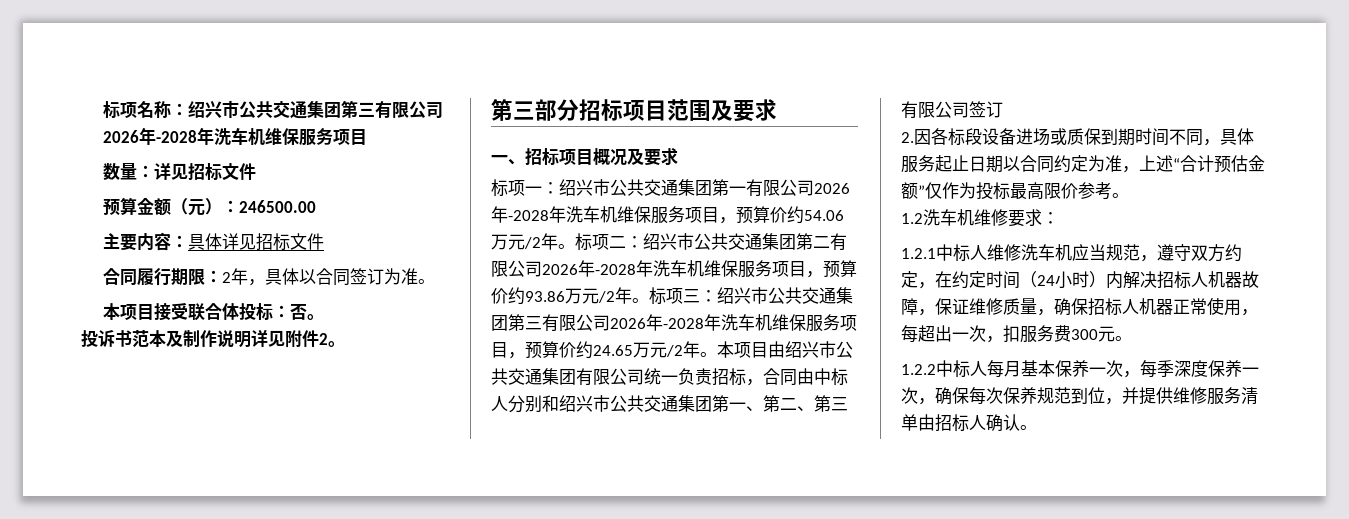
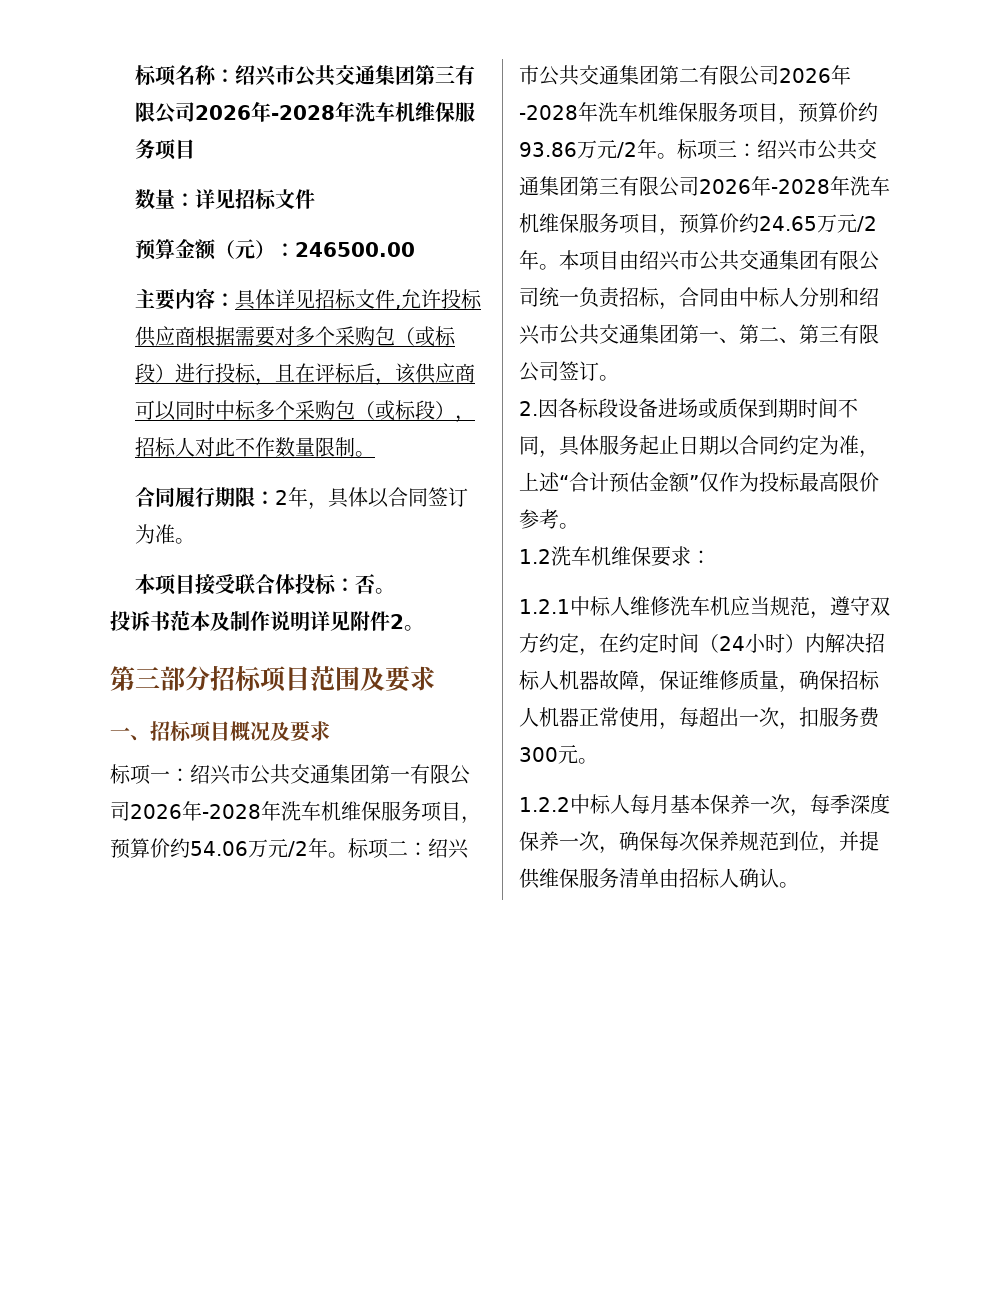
(325, 241) none -> [394,289,482,310] [134,326,456,347] [134,363,475,386] [134,400,475,423] [134,437,375,457] ,允许投标供应商根据需要对多个采购包（或标段）进行投标，且在评标后，该供应商可以同时中标多个采购包（或标段），招标人对此不作数量限制。
(1003, 109) none -> [599,375,619,381] 。
[991,209,1008,226] 修 -> [631,546,651,566] 保
[1190,387,1207,404] 修 -> [559,868,579,888] 保

